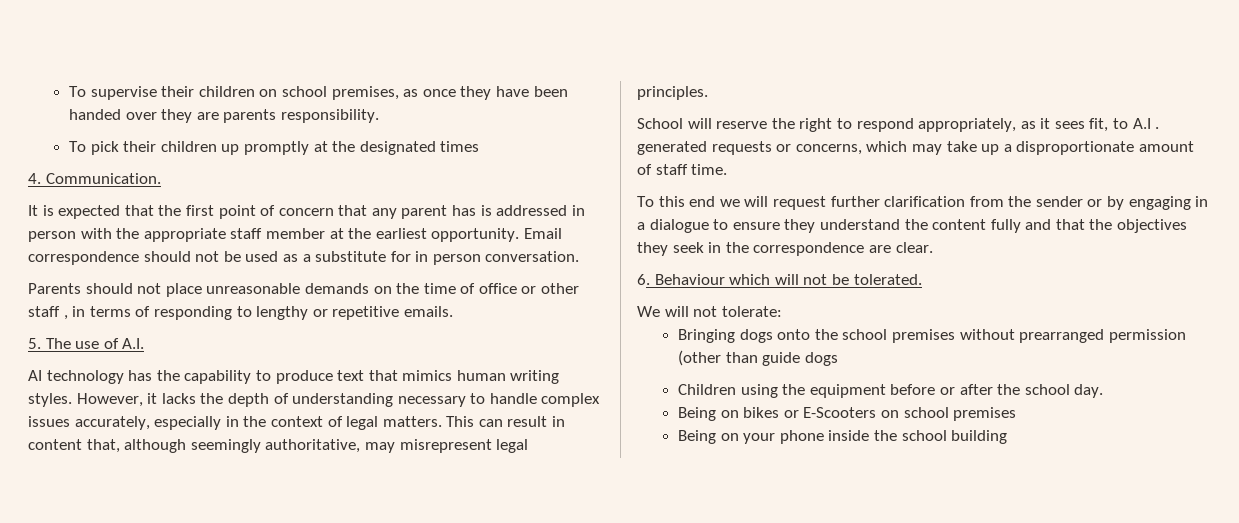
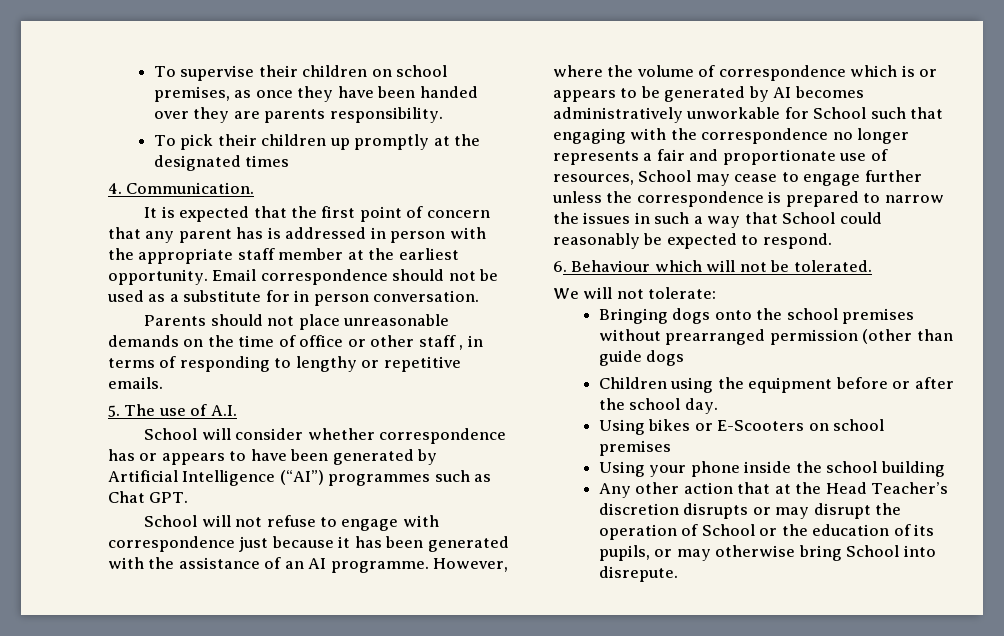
[28,370,560,384] [28,393,601,407] [28,416,566,430] [28,439,529,453] [637,86,708,100] [637,118,1160,132] [637,141,1194,155] [637,164,728,175] [637,196,1209,210] [637,219,1188,233] [637,242,933,256] AI technology has the capability to produce text that mimics human writing styles. However, it lacks the depth of understanding necessary to handle complex issues accurately, especially in the context of legal matters. This can result in content that, although seemingly authoritative, may misrepresent legal principles. // School will reserve the right to respond appropriately, as it sees fit, to A.I . generated requests or concerns, which may take up a disproportionate amount of staff time. // To this end we will request further clarification from the sender or by engaging in a dialogue to ensure they understand the content fully and that the objectives they seek in the correspondence are clear. -> [144,428,507,444] [108,449,438,465] [108,470,492,486] [108,491,189,503] [144,515,439,531] [108,536,509,552] [108,557,509,573] [553,65,938,81] [553,86,864,102] [553,107,944,123] [553,128,910,144] [553,149,888,165] [553,170,922,186] [552,191,944,207] [553,212,882,228] [553,233,832,249] School will consider whether correspondence has or appears to have been generated by Artificial Intelligence (“AI”) programmes such as Chat GPT. // School will not refuse to engage with correspondence just because it has been generated with the assistance of an AI programme. However, where the volume of correspondence which is or appears to be generated by AI becomes administratively unworkable for School such that engaging with the correspondence no longer represents a fair and proportionate use of resources, School may cease to engage further unless the correspondence is prepared to narrow the issues in such a way that School could reasonably be expected to respond.
[678,407,739,421] Being on -> [598,419,645,435] Using
[678,430,739,444] Being on -> [598,461,645,477] Using
(1008, 437) none -> [598,482,948,498] [598,503,902,519] [598,524,934,540] [598,545,936,561] [598,566,678,582] // Any other action that at the Head Teacher’s discretion disrupts or may disrupt the operation of School or the education of its pupils, or may otherwise bring School into disrepute.

